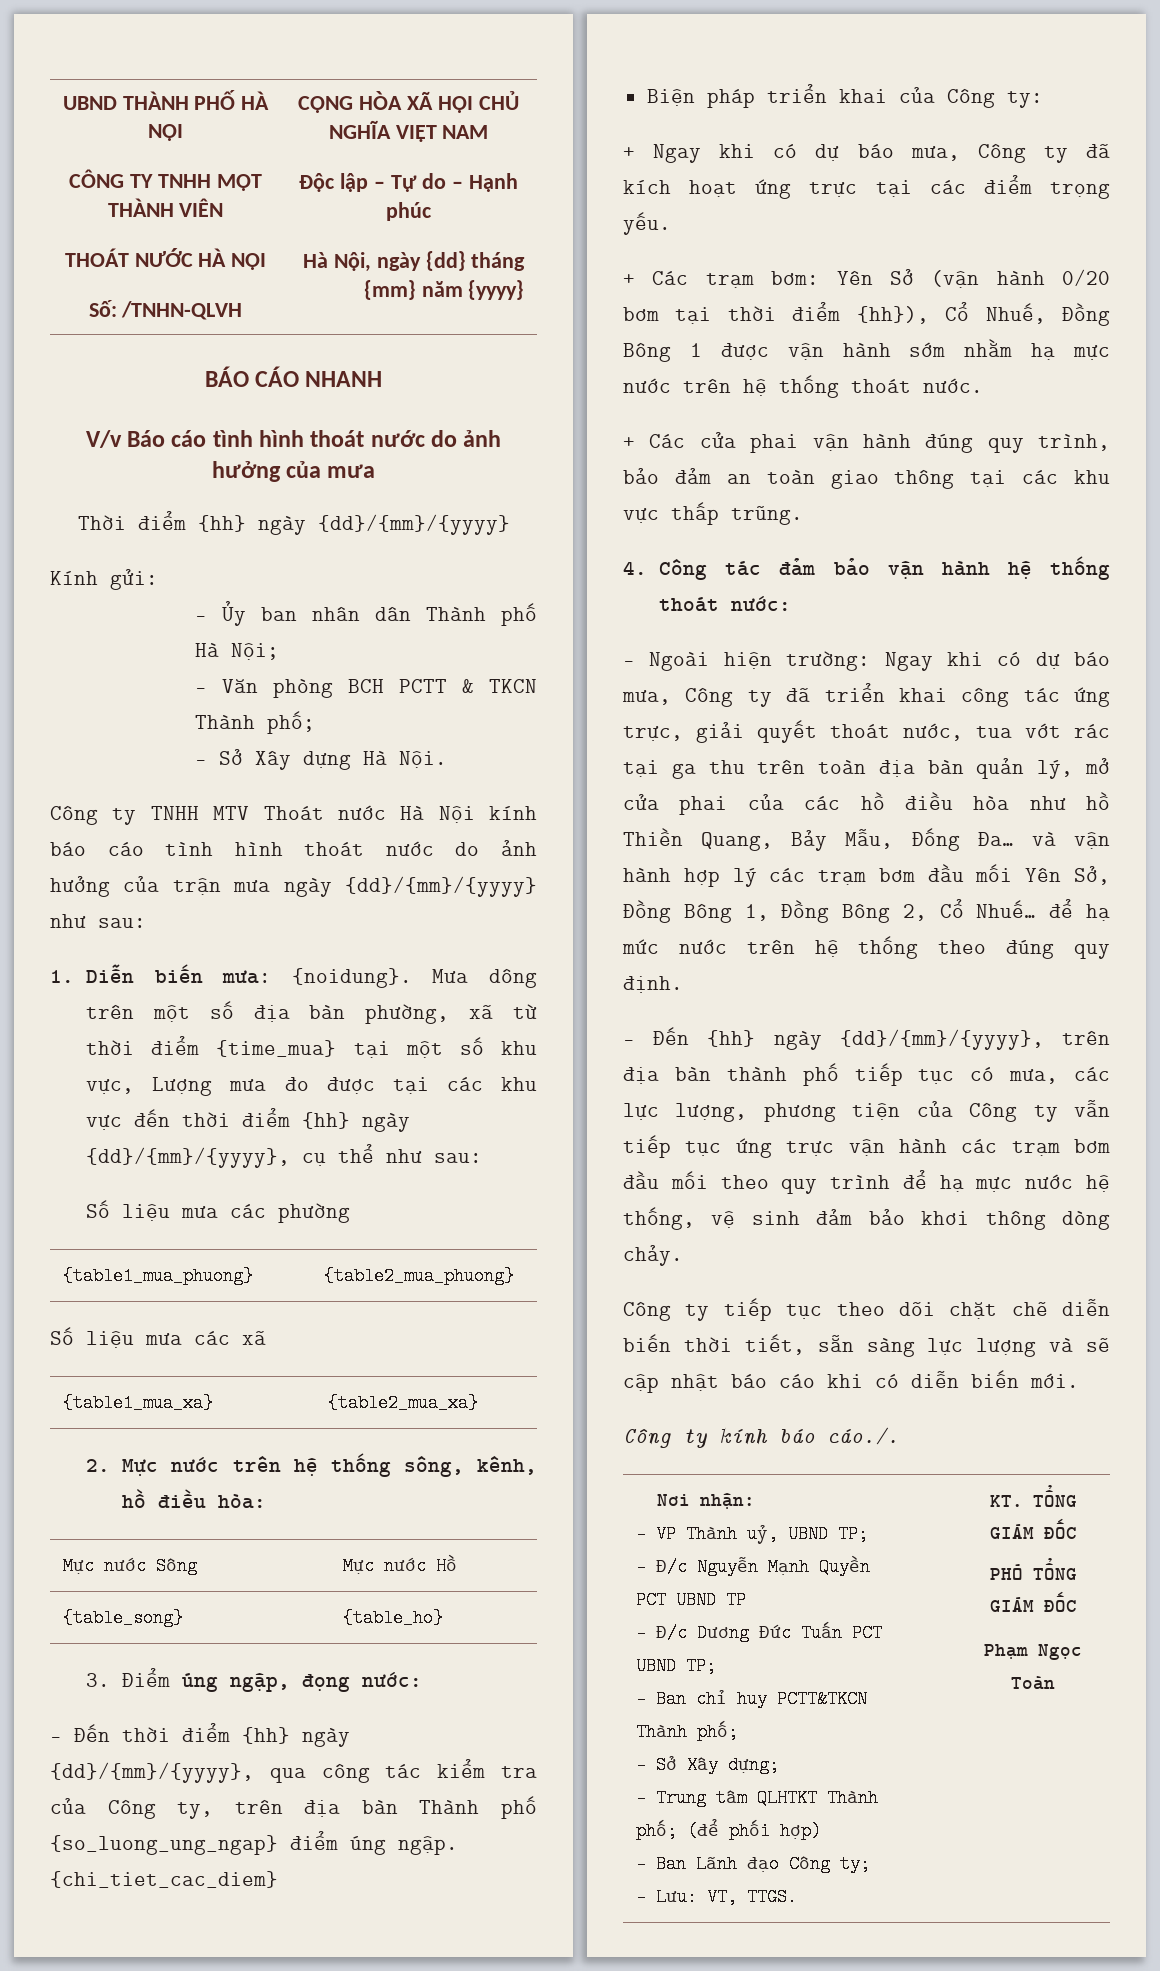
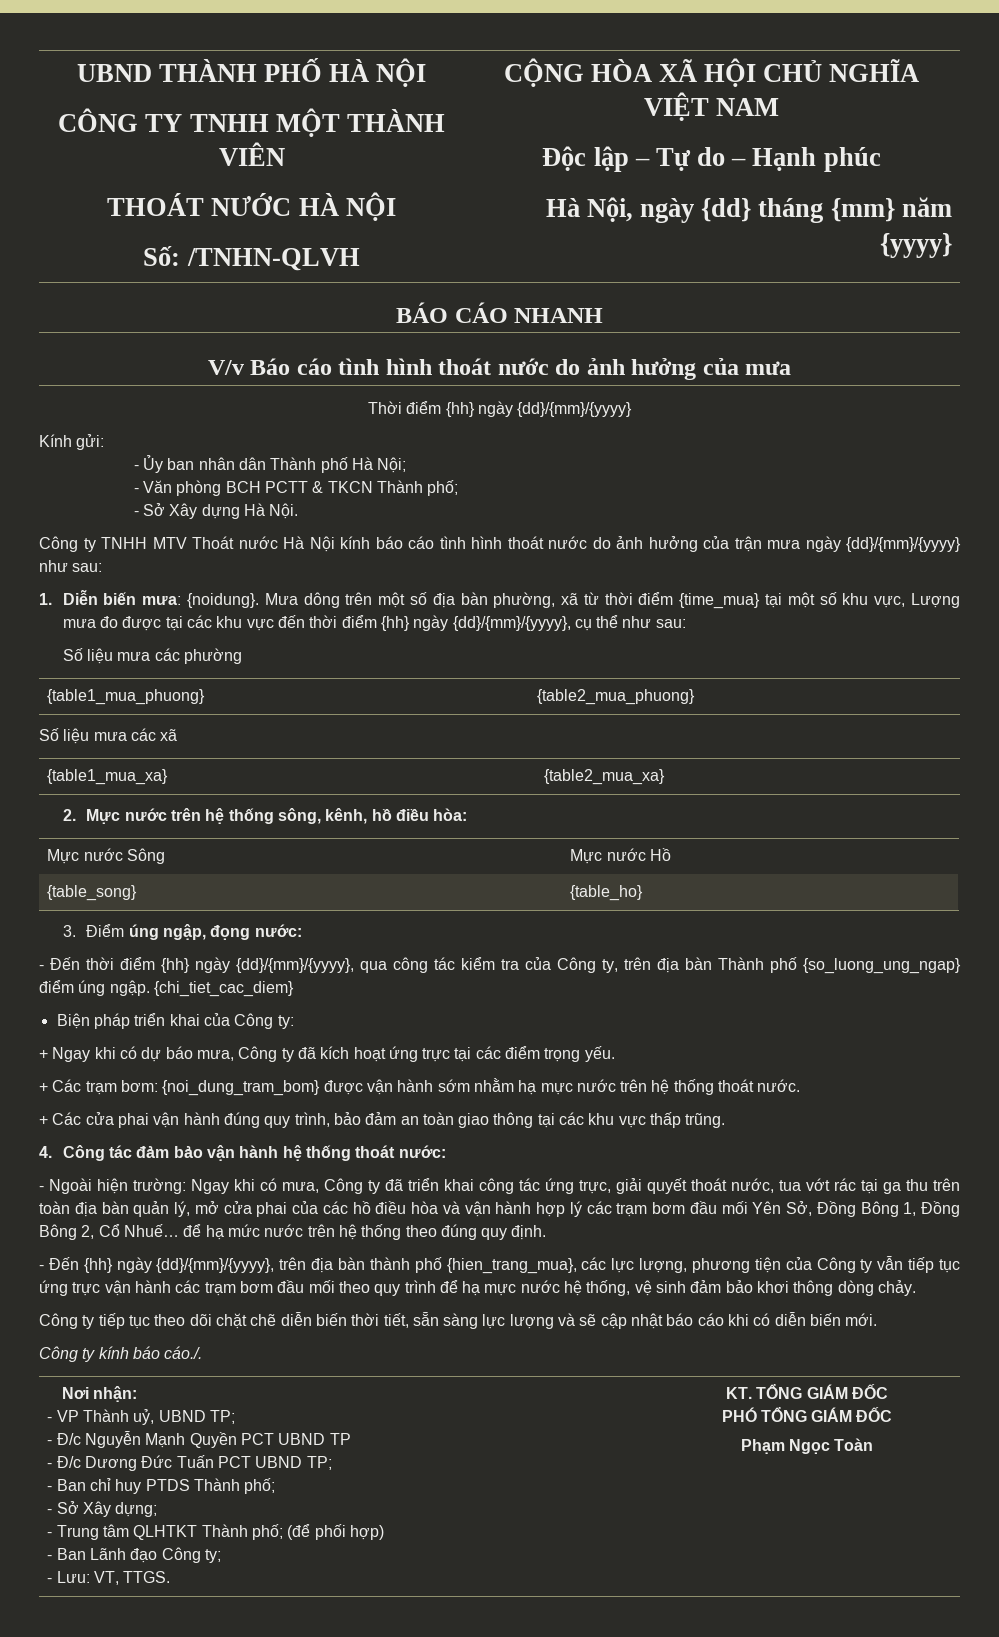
[836,269,1110,288] [623,302,1110,326] [623,342,702,362] Yên Sở (vận hành 0/20 bơm tại thời điểm {hh}), Cổ Nhuế, Đồng Bông 1 -> [162,1080,321,1096] {noi_dung_tram_bom}
[1035,652,1110,669] dự báo -> (277, 1184) none
[1029,792,1110,810] [623,828,1014,851] như hồ Thiền Quang, Bảy Mẫu, Đống Đa… -> (438, 1207) none
[854,1063,1059,1086] tiếp tục có mưa, -> [446,1258,577,1274] {hien_trang_mua},
[776,1690,867,1708] PCTT&TKCN -> [145,1479,190,1491] PTDS

